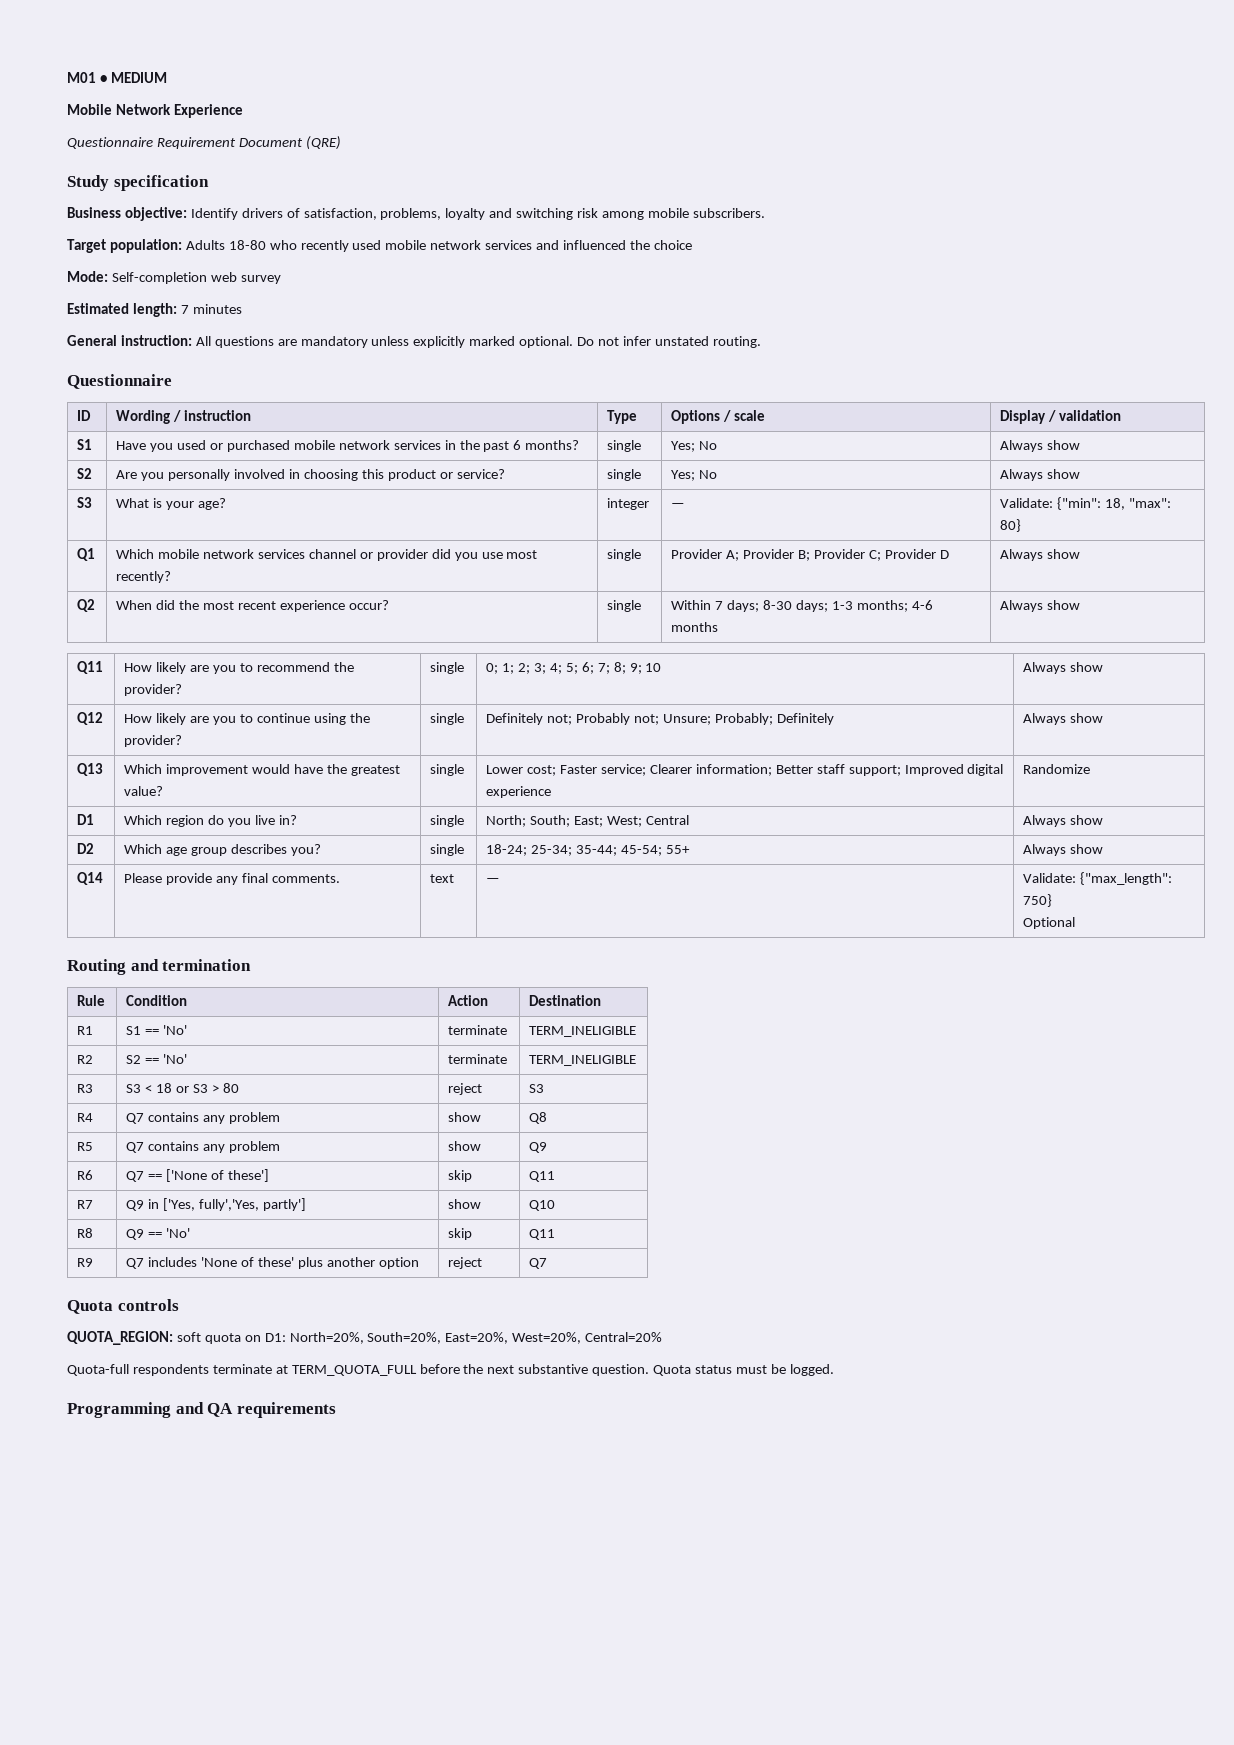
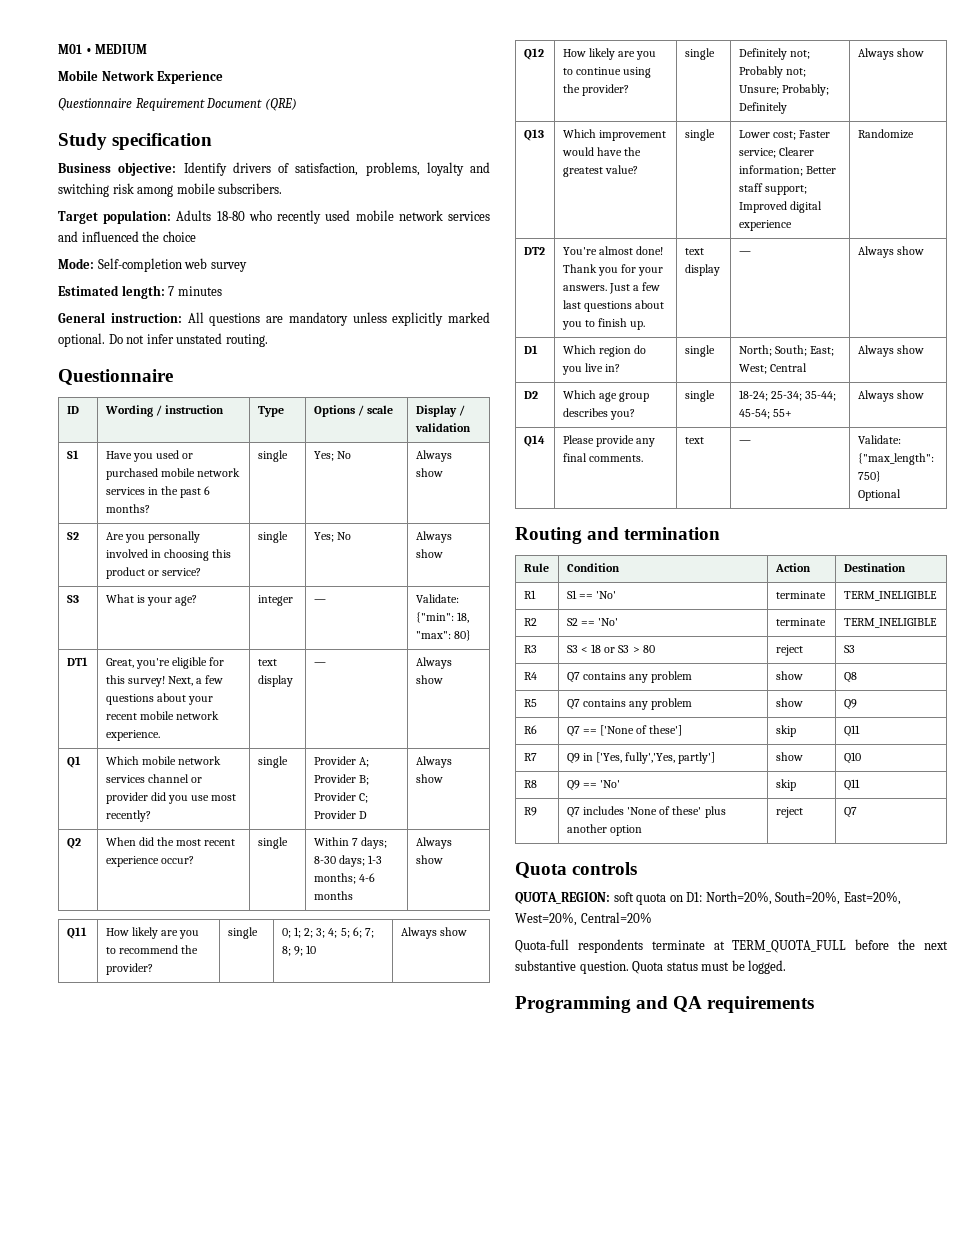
(1022, 525) none -> [66,657,88,666] [105,657,225,669] [105,675,224,687] [105,693,214,705] [105,711,220,720] [105,730,160,741] [257,659,277,666] [257,675,293,687] [313,662,326,666] [415,657,452,669] [415,675,443,684] // DT1 | Great, you're eligible for this survey! Next, a few questions about your recent mobile network experience. | text display | — | Always show
(1091, 769) none -> [523,247,545,255] [562,246,664,255] [562,264,664,276] [562,282,661,294] [562,300,665,312] [561,318,646,330] [684,248,704,255] [684,264,720,276] [738,251,751,255] [857,246,925,258] // DT2 | You're almost done! Thank you for your answers. Just a few last questions about you to finish up. | text display | — | Always show

